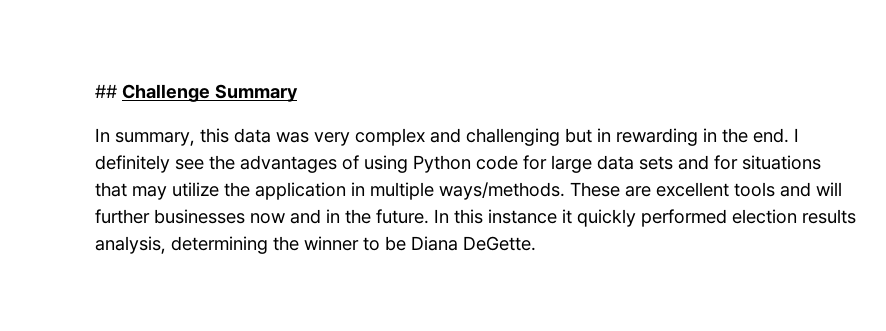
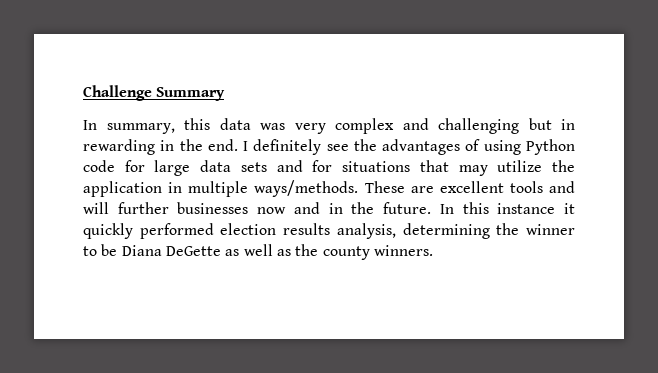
[95,84,117,98] ## -> (83, 93) none
[463,236,536,251] DeGette. -> [165,244,433,260] DeGette as well as the county winners.

